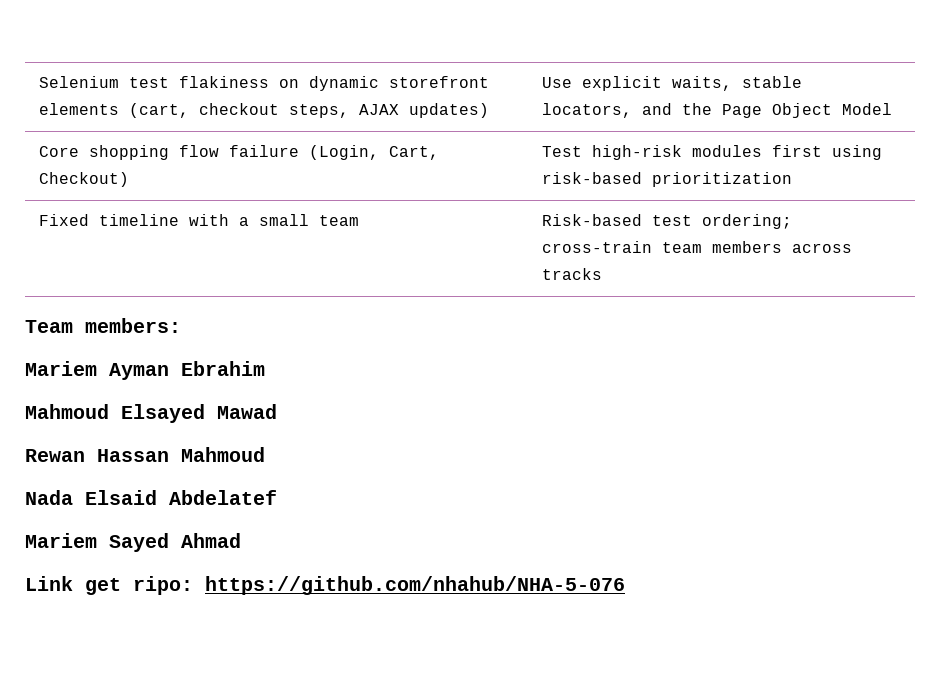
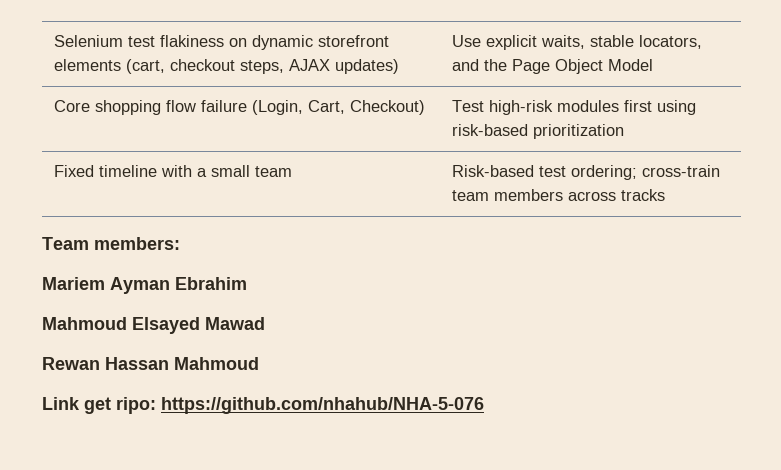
[25,490,277,505] [25,533,241,552] // Nada Elsaid Abdelatef // Mariem Sayed Ahmad -> (259, 363) none

